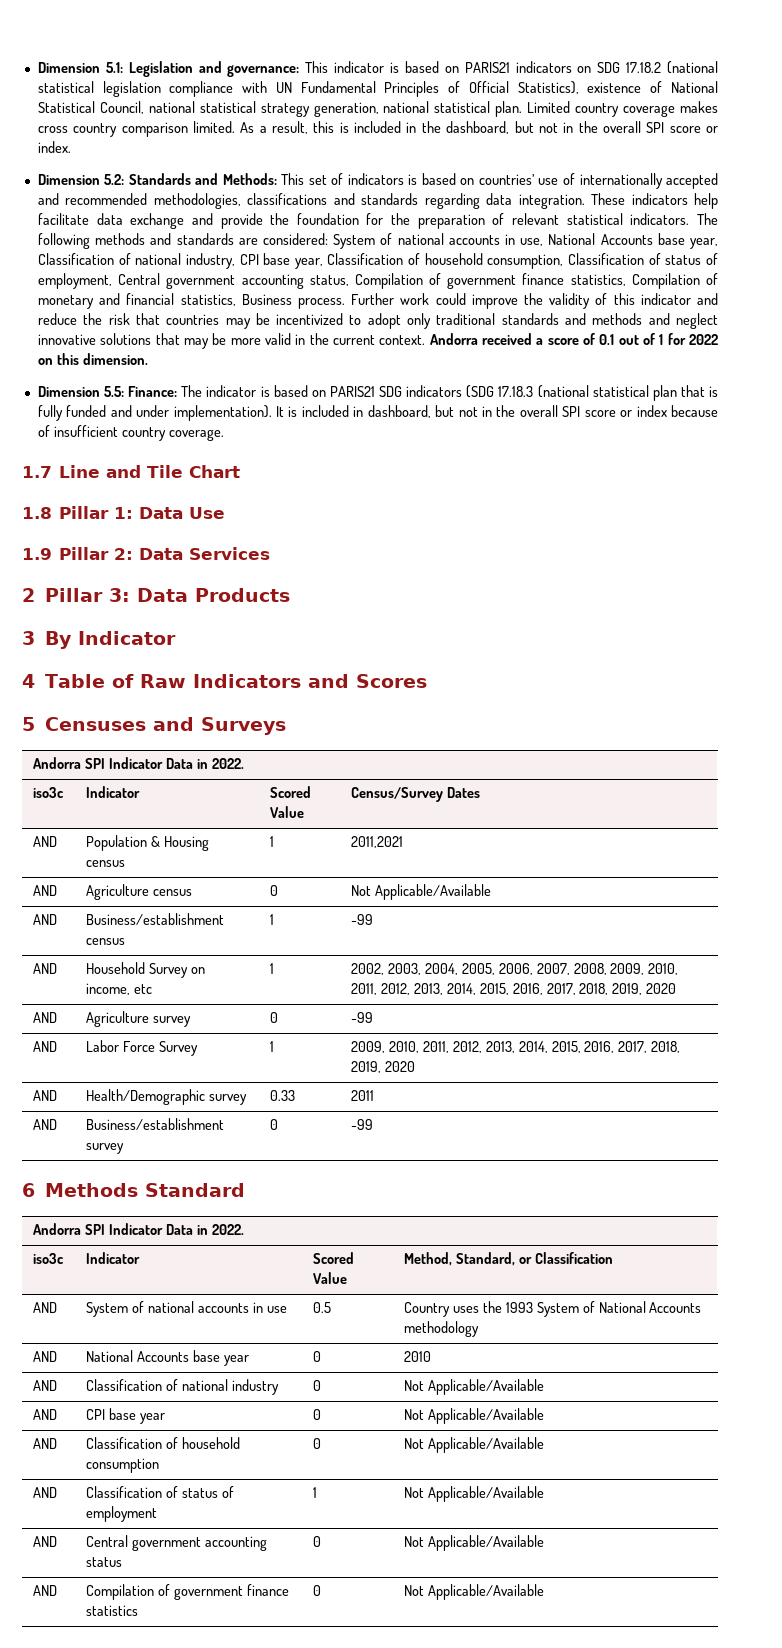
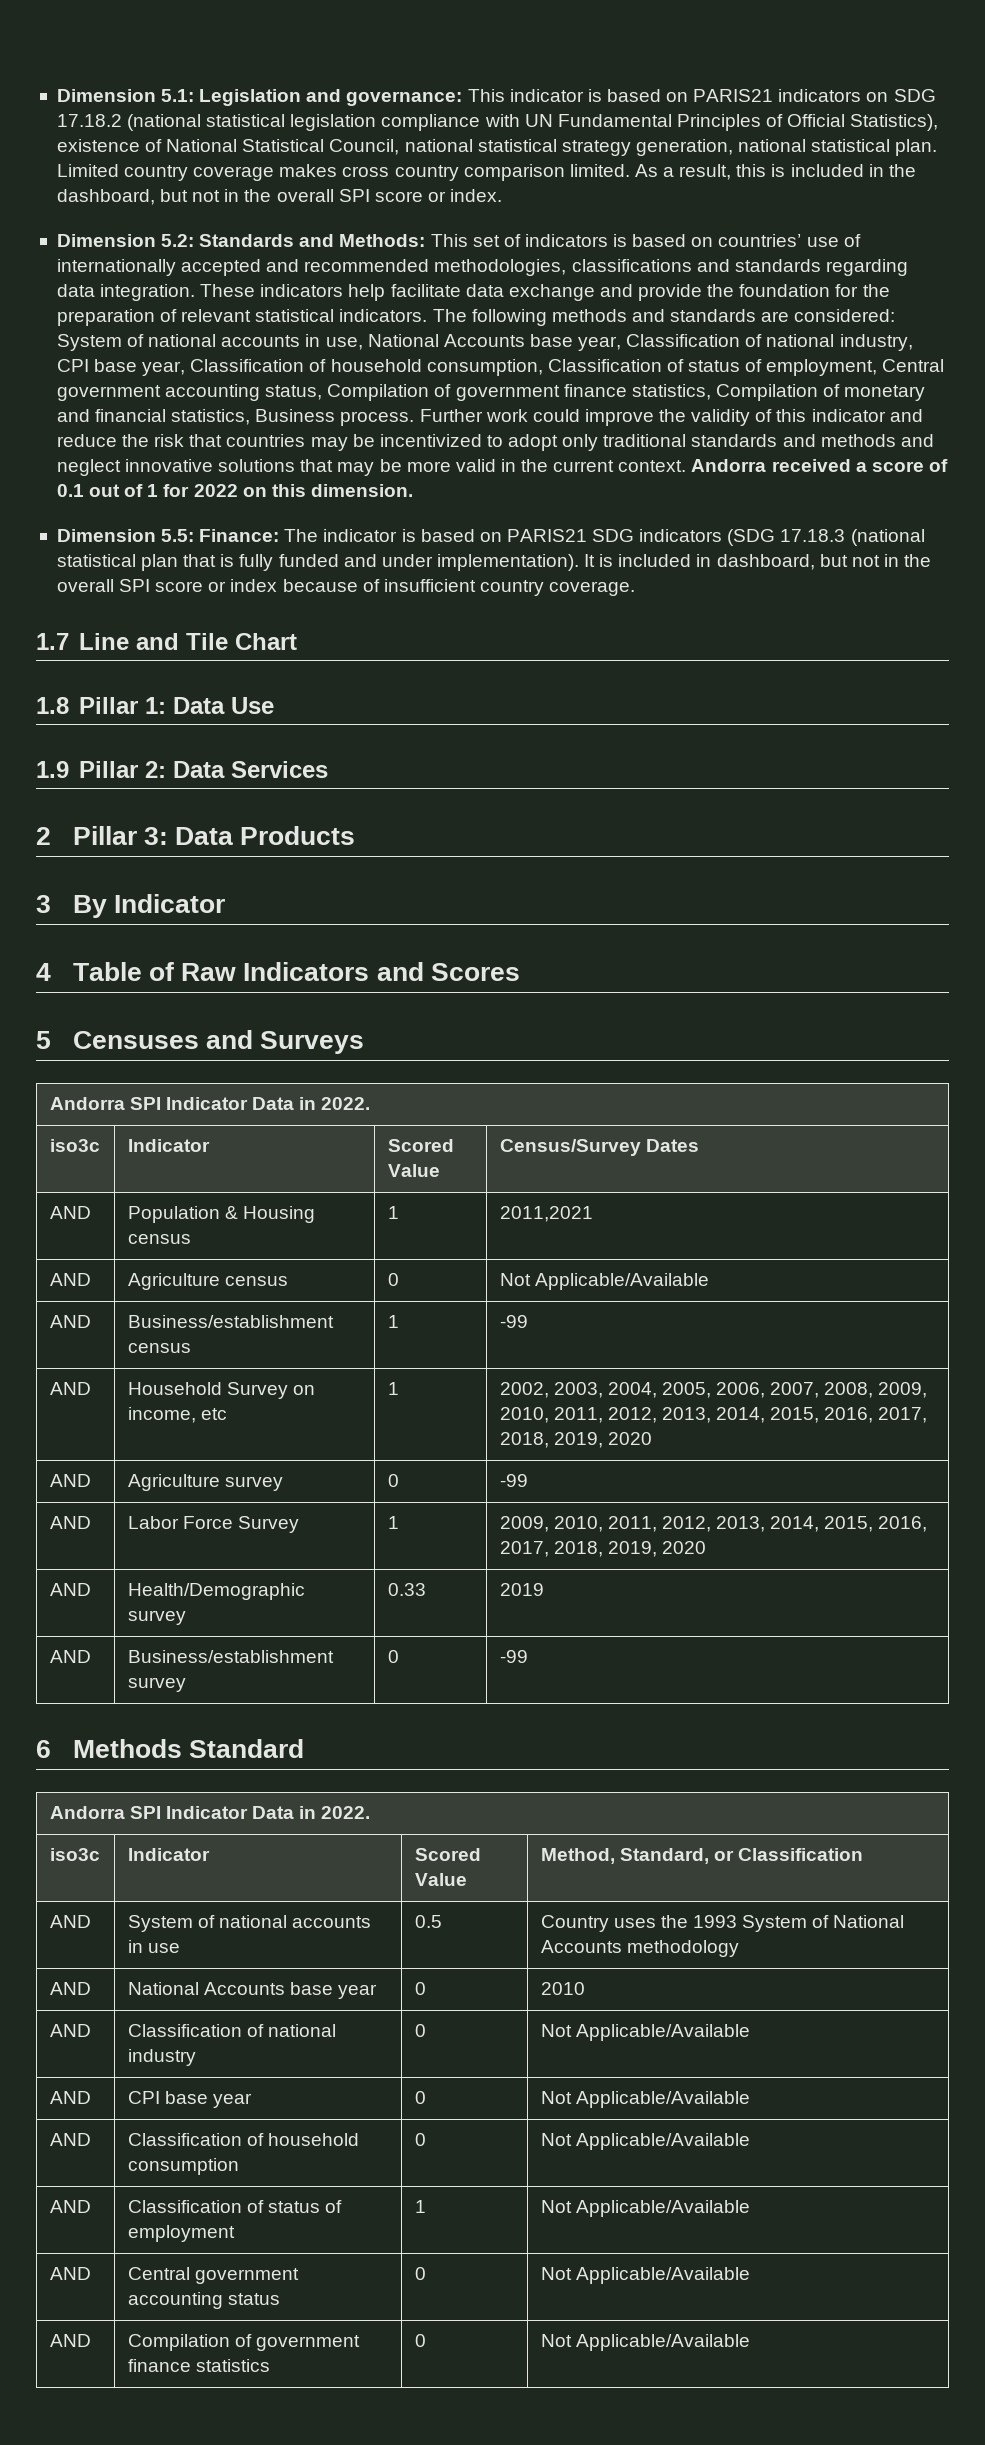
[351,1090,375,1101] 2011 -> [499,1583,544,1596] 2019

